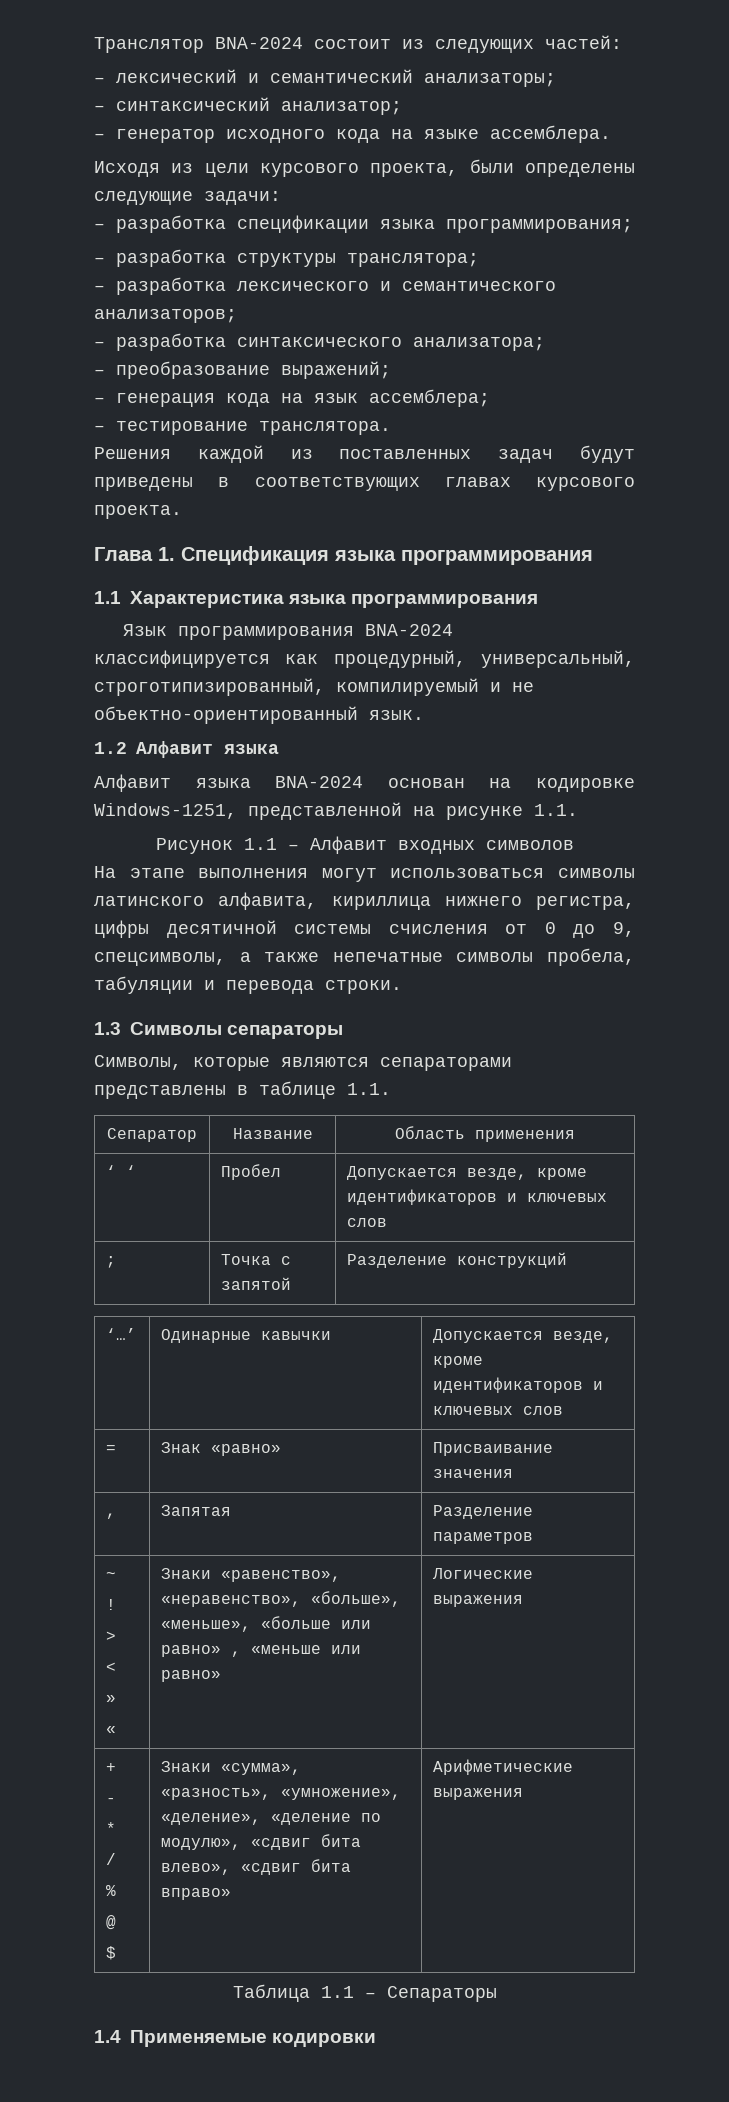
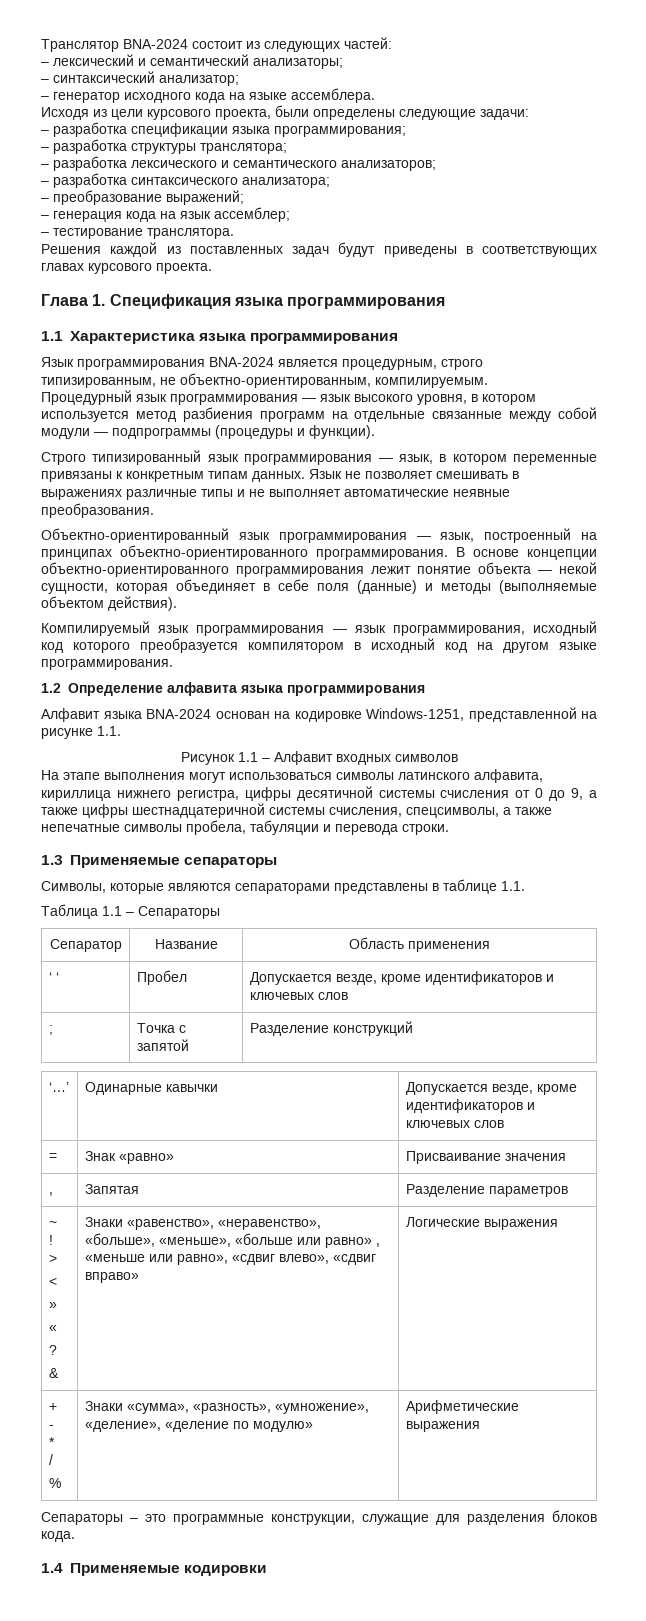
[369,389,490,407] ассемблера; -> [214,207,290,222] ассемблер;
[94,650,635,668] [94,678,534,696] [94,706,424,724] классифицируется как процедурный, универсальный, строготипизированный, компилируемый и не объектно-ориентированный язык. -> [278,359,483,370] [41,373,488,388] [41,390,536,405] [41,407,597,422] [41,425,375,439] [41,450,597,465] [41,469,519,482] [41,489,510,500] [41,503,154,518] [41,528,597,543] [41,545,597,560] [41,562,597,577] [41,579,597,594] [41,596,177,611] [41,621,598,636] [41,638,597,653] [41,659,173,670] является процедурным, строго типизированным, не объектно-ориентированным, компилируемым. // Процедурный язык программирования — язык высокого уровня, в котором используется метод разбиения программ на отдельные связанные между собой модули — подпрограммы (процедуры и функции). // Строго типизированный язык программирования — язык, в котором переменные привязаны к конкретным типам данных. Язык не позволяет смешивать в выражениях различные типы и не выполняет автоматические неявные преобразования. // Объектно-ориентированный язык программирования — язык, построенный на принципах объектно-ориентированного программирования. В основе концепции объектно-ориентированного программирования лежит понятие объекта — некой сущности, которая объединяет в себе поля (данные) и методы (выполняемые объектом действия). // Компилируемый язык программирования — язык программирования, исходный код которого преобразуется компилятором в исходный код на другом языке программирования.
[136,741,279,758] Алфавит языка -> [68,682,425,696] Определение алфавита языка программирования
(635, 929) none -> [589,790,597,798] [41,803,402,818] а также цифры шестнадцатеричной системы счисления,
[130,1022,222,1035] Символы -> [70,855,180,868] Применяемые
(391, 1089) none -> [41,904,220,919] // Таблица 1.1 – Сепараторы
(117, 1730) none -> [48,1345,57,1355] [48,1368,59,1378] // ? // &
[161,1670,222,1682] равно» -> [176,1254,376,1265] [84,1272,139,1283] равно», «сдвиг влево», «сдвиг вправо»
[106,1915,117,1930] [106,1946,117,1960] // @ // $ -> (61, 1483) none
[161,1834,362,1850] [161,1859,352,1875] [161,1888,232,1900] [433,1759,574,1775] [433,1788,524,1800] [232,1984,497,2002] модулю», «сдвиг бита влево», «сдвиг бита вправо» | Арифметические выражения // Таблица 1.1 – Сепараторы -> [252,1421,313,1432] [405,1400,519,1414] [405,1421,480,1432] [41,1510,597,1525] [41,1531,75,1542] модулю» | Арифметические выражения // Сепараторы – это программные конструкции, служащие для разделения блоков кода.

